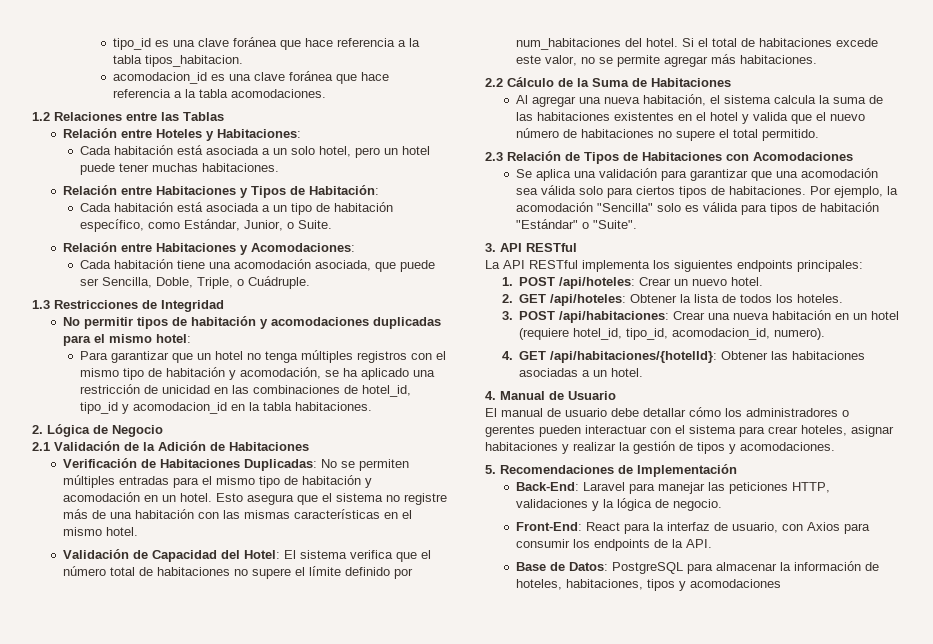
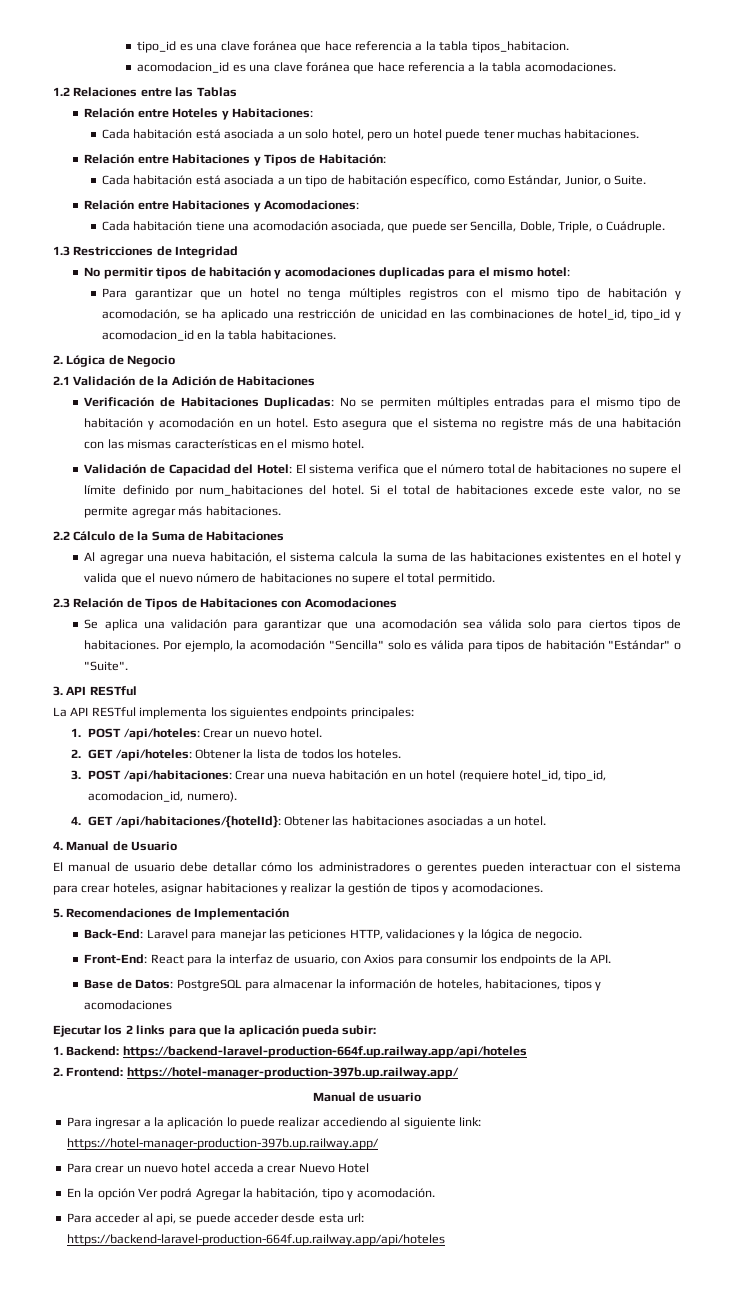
(781, 583) none -> [53,1025,377,1037] [53,1046,527,1058] [53,1067,459,1079] [312,1092,422,1102] [66,1117,481,1129] [66,1138,379,1150] [66,1163,370,1173] [66,1188,435,1200] [66,1213,365,1225] [66,1234,445,1246] // Ejecutar los 2 links para que la aplicación pueda subir: // 1. Backend: https://backend-laravel-production-664f.up.railway.app/api/hoteles // 2. Frontend: https://hotel-manager-production-397b.up.railway.app/ // Manual de usuario // Para ingresar a la aplicación lo puede realizar accediendo al siguiente link: https://hotel-manager-production-397b.up.railway.app/ // Para crear un nuevo hotel acceda a crear Nuevo Hotel // En la opción Ver podrá Agregar la habitación, tipo y acomodación. // Para acceder al api, se puede acceder desde esta url: https://backend-laravel-production-664f.up.railway.app/api/hoteles

